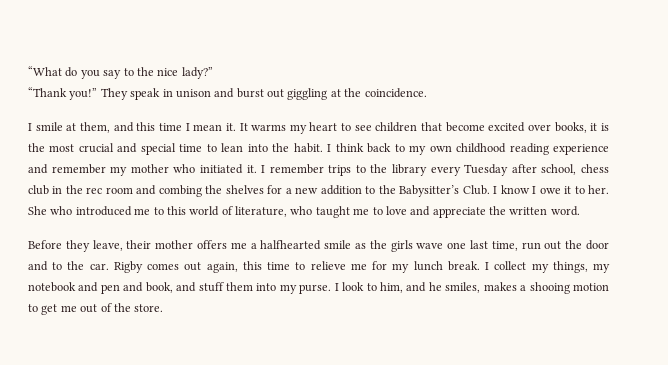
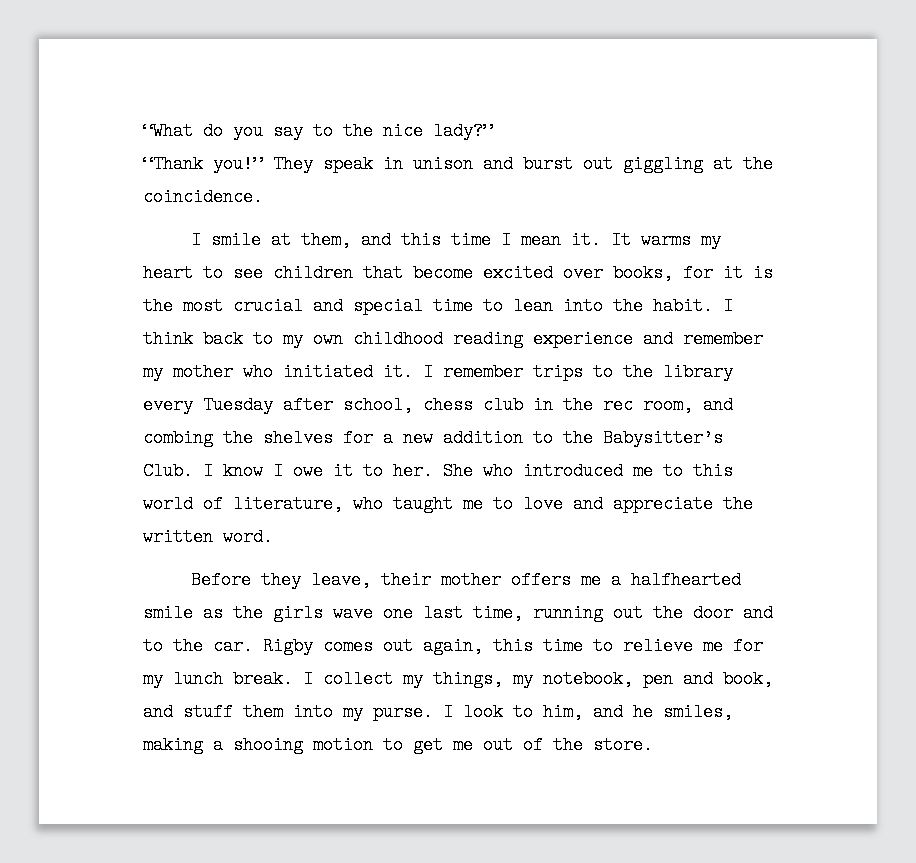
(587, 127) none -> [683,264,713,282] for
[105,187,133,194] room -> [643,396,693,414] room,
[521,242,541,250] run -> [533,604,603,622] running
[28,282,99,292] notebook and -> [543,670,633,688] notebook,
[483,282,517,291] makes -> [143,736,203,754] making

